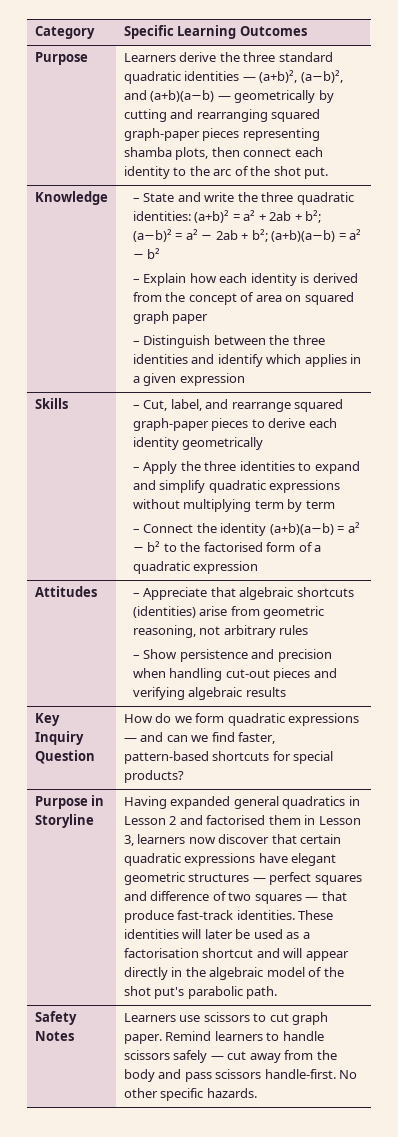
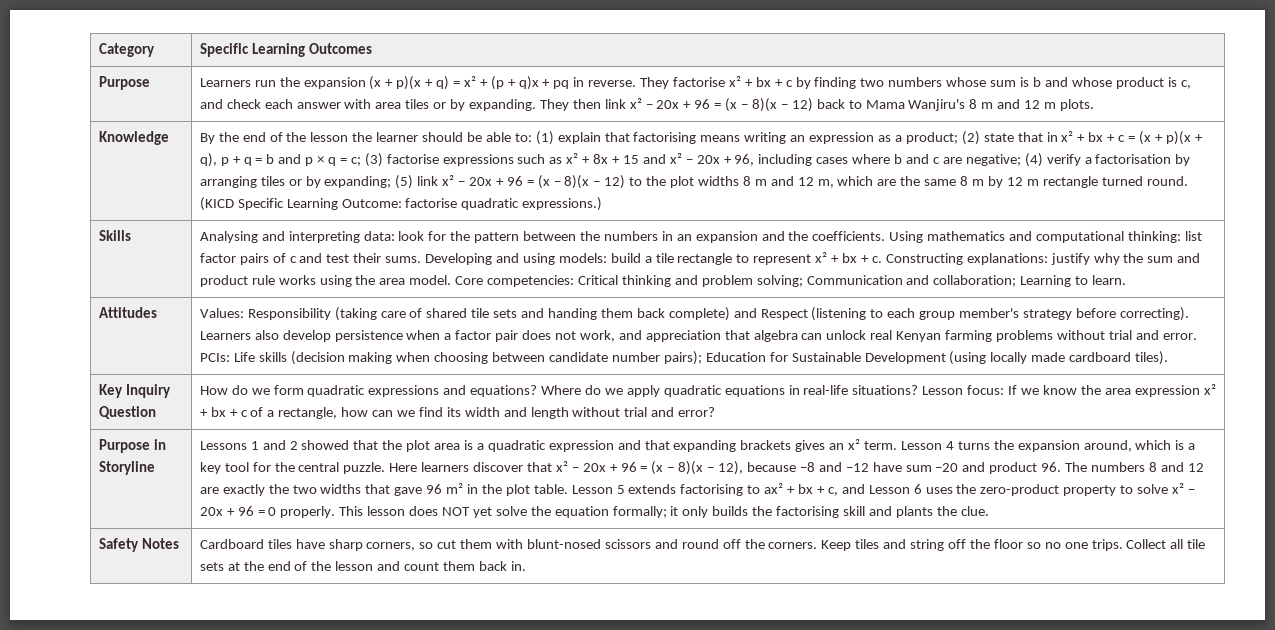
[179,52,333,62] [123,70,343,84] [123,90,334,103] [123,109,321,122] [123,128,320,141] [123,147,323,160] [123,166,329,179] [34,191,108,205] [132,192,354,205] [132,210,322,223] [132,229,362,242] [132,248,161,259] [132,273,358,286] [132,292,354,305] [132,311,209,324] [132,335,325,348] [132,354,362,367] [132,373,245,386] [34,398,68,409] [132,399,344,412] [132,418,337,431] [132,437,264,450] [132,461,360,474] [132,480,341,493] [132,499,335,512] [132,522,360,536] [132,541,322,552] [132,561,259,574] [34,586,97,597] [132,587,354,600] [132,606,325,619] [132,625,309,638] [132,649,332,662] [132,668,337,681] [132,687,286,700] derive the three standard quadratic identities — (a+b)², (a−b)², and (a+b)(a−b) — geometrically by cutting and rearranging squared graph-paper pieces representing shamba plots, then connect each identity to the arc of the shot put. // Knowledge | – State and write the three quadratic identities: (a+b)² = a² + 2ab + b²; (a−b)² = a² − 2ab + b²; (a+b)(a−b) = a² − b² // – Explain how each identity is derived from the concept of area on squared graph paper // – Distinguish between the three identities and identify which applies in a given expression // Skills | – Cut, label, and rearrange squared graph-paper pieces to derive each identity geometrically // – Apply the three identities to expand and simplify quadratic expressions without multiplying term by term // – Connect the identity (a+b)(a−b) = a² − b² to the factorised form of a quadratic expression // Attitudes | – Appreciate that algebraic shortcuts (identities) arise from geometric reasoning, not arbitrary rules // – Show persistence and precision when handling cut-out pieces and verifying algebraic results -> [254,76,1191,90] [199,98,1094,112] [98,131,169,145] [199,131,1203,145] [199,153,1191,167] [199,175,1188,189] [199,197,603,211] [98,230,131,241] [199,231,1202,243] [199,252,1201,265] [199,275,1127,287] [98,307,157,318] [199,307,1189,321] [199,330,1197,342] [199,351,1169,365] run the expansion (x + p)(x + q) = x² + (p + q)x + pq in reverse. They factorise x² + bx + c by finding two numbers whose sum is b and whose product is c, and check each answer with area tiles or by expanding. They then link x² − 20x + 96 = (x − 8)(x − 12) back to Mama Wanjiru's 8 m and 12 m plots. // Knowledge | By the end of the lesson the learner should be able to: (1) explain that factorising means writing an expression as a product; (2) state that in x² + bx + c = (x + p)(x + q), p + q = b and p × q = c; (3) factorise expressions such as x² + 8x + 15 and x² − 20x + 96, including cases where b and c are negative; (4) verify a factorisation by arranging tiles or by expanding; (5) link x² − 20x + 96 = (x − 8)(x − 12) to the plot widths 8 m and 12 m, which are the same 8 m by 12 m rectangle turned round. (KICD Specific Learning Outcome: factorise quadratic expressions.) // Skills | Analysing and interpreting data: look for the pattern between the numbers in an expansion and the coefficients. Using mathematics and computational thinking: list factor pairs of c and test their sums. Developing and using models: build a tile rectangle to represent x² + bx + c. Constructing explanations: justify why the sum and product rule works using the area model. Core competencies: Critical thinking and problem solving; Communication and collaboration; Learning to learn. // Attitudes | Values: Responsibility (taking care of shared tile sets and handing them back complete) and Respect (listening to each group member's strategy before correcting). Learners also develop persistence when a factor pair does not work, and appreciation that algebra can unlock real Kenyan farming problems without trial and error. PCIs: Life skills (decision making when choosing between candidate number pairs); Education for Sustainable Development (using locally made cardboard tiles).
[123,732,276,744] [123,751,334,764] [123,770,184,783] [34,795,105,809] [34,814,94,828] [123,796,360,809] [123,815,361,825] [123,834,342,846] [123,853,337,866] [123,872,362,885] [123,891,347,904] [123,910,334,923] [123,929,310,939] [123,948,349,961] [123,967,344,980] [123,986,278,999] [34,1011,77,1025] [34,1031,74,1041] [123,1012,329,1025] [123,1031,324,1044] [123,1050,337,1063] [123,1069,358,1082] [123,1088,257,1101] — and can we find faster, pattern-based shortcuts for special products? // Purpose in Storyline | Having expanded general quadratics in Lesson 2 and factorised them in Lesson 3, learners now discover that certain quadratic expressions have elegant geometric structures — perfect squares and difference of two squares — that produce fast-track identities. These identities will later be used as a factorisation shortcut and will appear directly in the algebraic model of the shot put's parabolic path. // Safety Notes | Learners use scissors to cut graph paper. Remind learners to handle scissors safely — cut away from the body and pass scissors handle-first. No other specific hazards. -> [443,384,1216,397] [199,407,716,419] [98,439,166,453] [98,461,155,475] [199,439,1196,452] [199,461,1204,475] [199,483,1195,496] [199,506,989,518] [98,538,179,552] [199,539,1206,551] [199,561,526,571] and equations? Where do we apply quadratic equations in real-life situations? Lesson focus: If we know the area expression x² + bx + c of a rectangle, how can we find its width and length without trial and error? // Purpose in Storyline | Lessons 1 and 2 showed that the plot area is a quadratic expression and that expanding brackets gives an x² term. Lesson 4 turns the expansion around, which is a key tool for the central puzzle. Here learners discover that x² − 20x + 96 = (x − 8)(x − 12), because −8 and −12 have sum −20 and product 96. The numbers 8 and 12 are exactly the two widths that gave 96 m² in the plot table. Lesson 5 extends factorising to ax² + bx + c, and Lesson 6 uses the zero-product property to solve x² − 20x + 96 = 0 properly. This lesson does NOT yet solve the equation formally; it only builds the factorising skill and plants the clue. // Safety Notes | Cardboard tiles have sharp corners, so cut them with blunt-nosed scissors and round off the corners. Keep tiles and string off the floor so no one trips. Collect all tile sets at the end of the lesson and count them back in.

